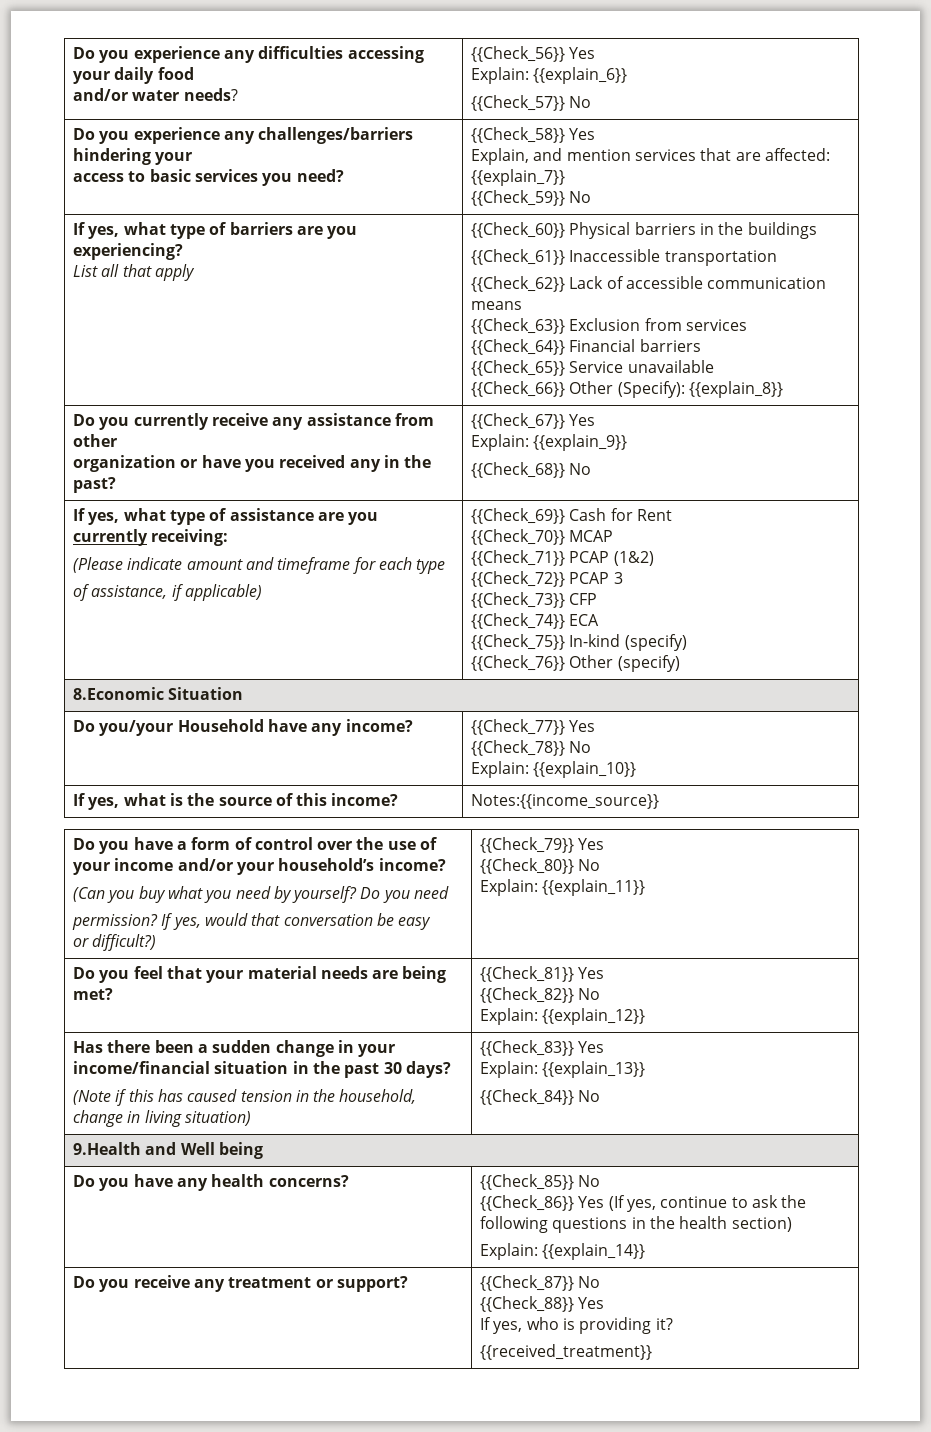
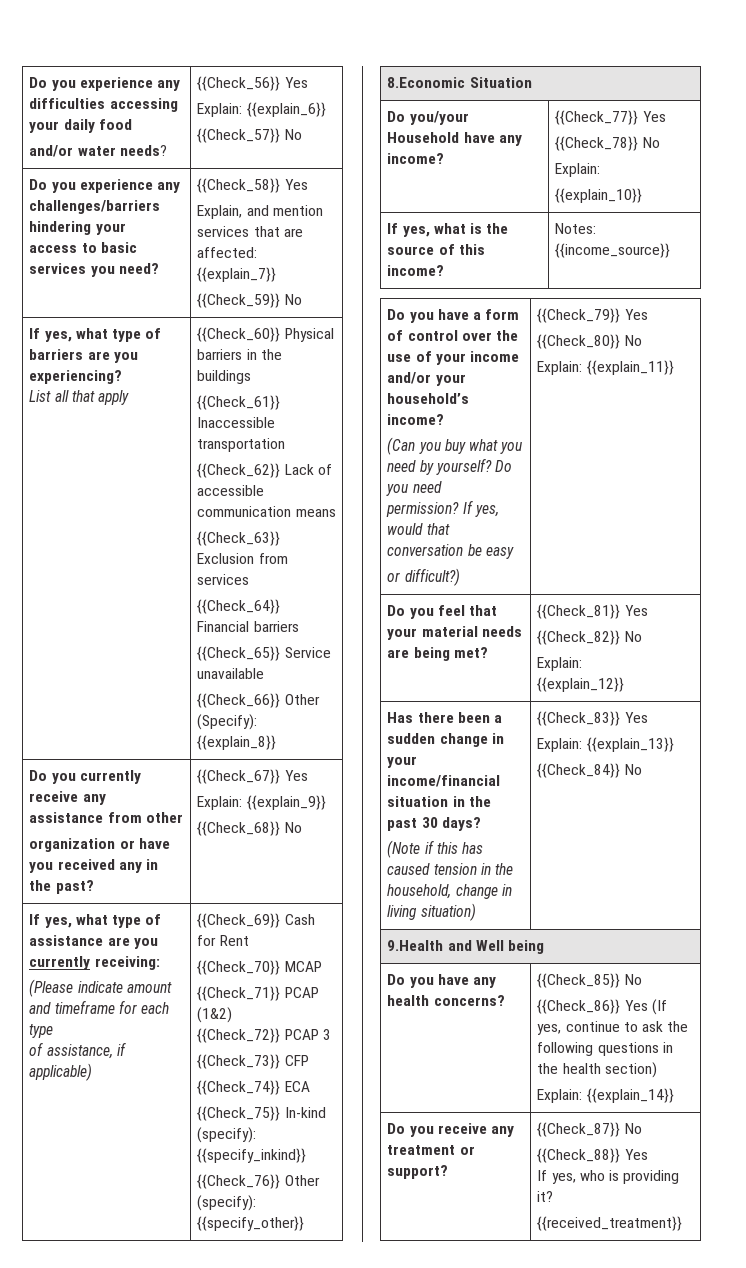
[624,634,687,651] (specify) -> [197,1127,257,1143] [197,1148,307,1163] (specify): {{specify_inkind}}
[617,655,680,672] (specify) -> [197,1195,257,1211] [197,1216,305,1231] (specify): {{specify_other}}
(529, 769) none -> (601, 170) //
[470,794,659,809] Notes:{{income_source}} -> [555,223,597,234] [555,243,671,258] Notes: {{income_source}}
(538, 1016) none -> (583, 664) //

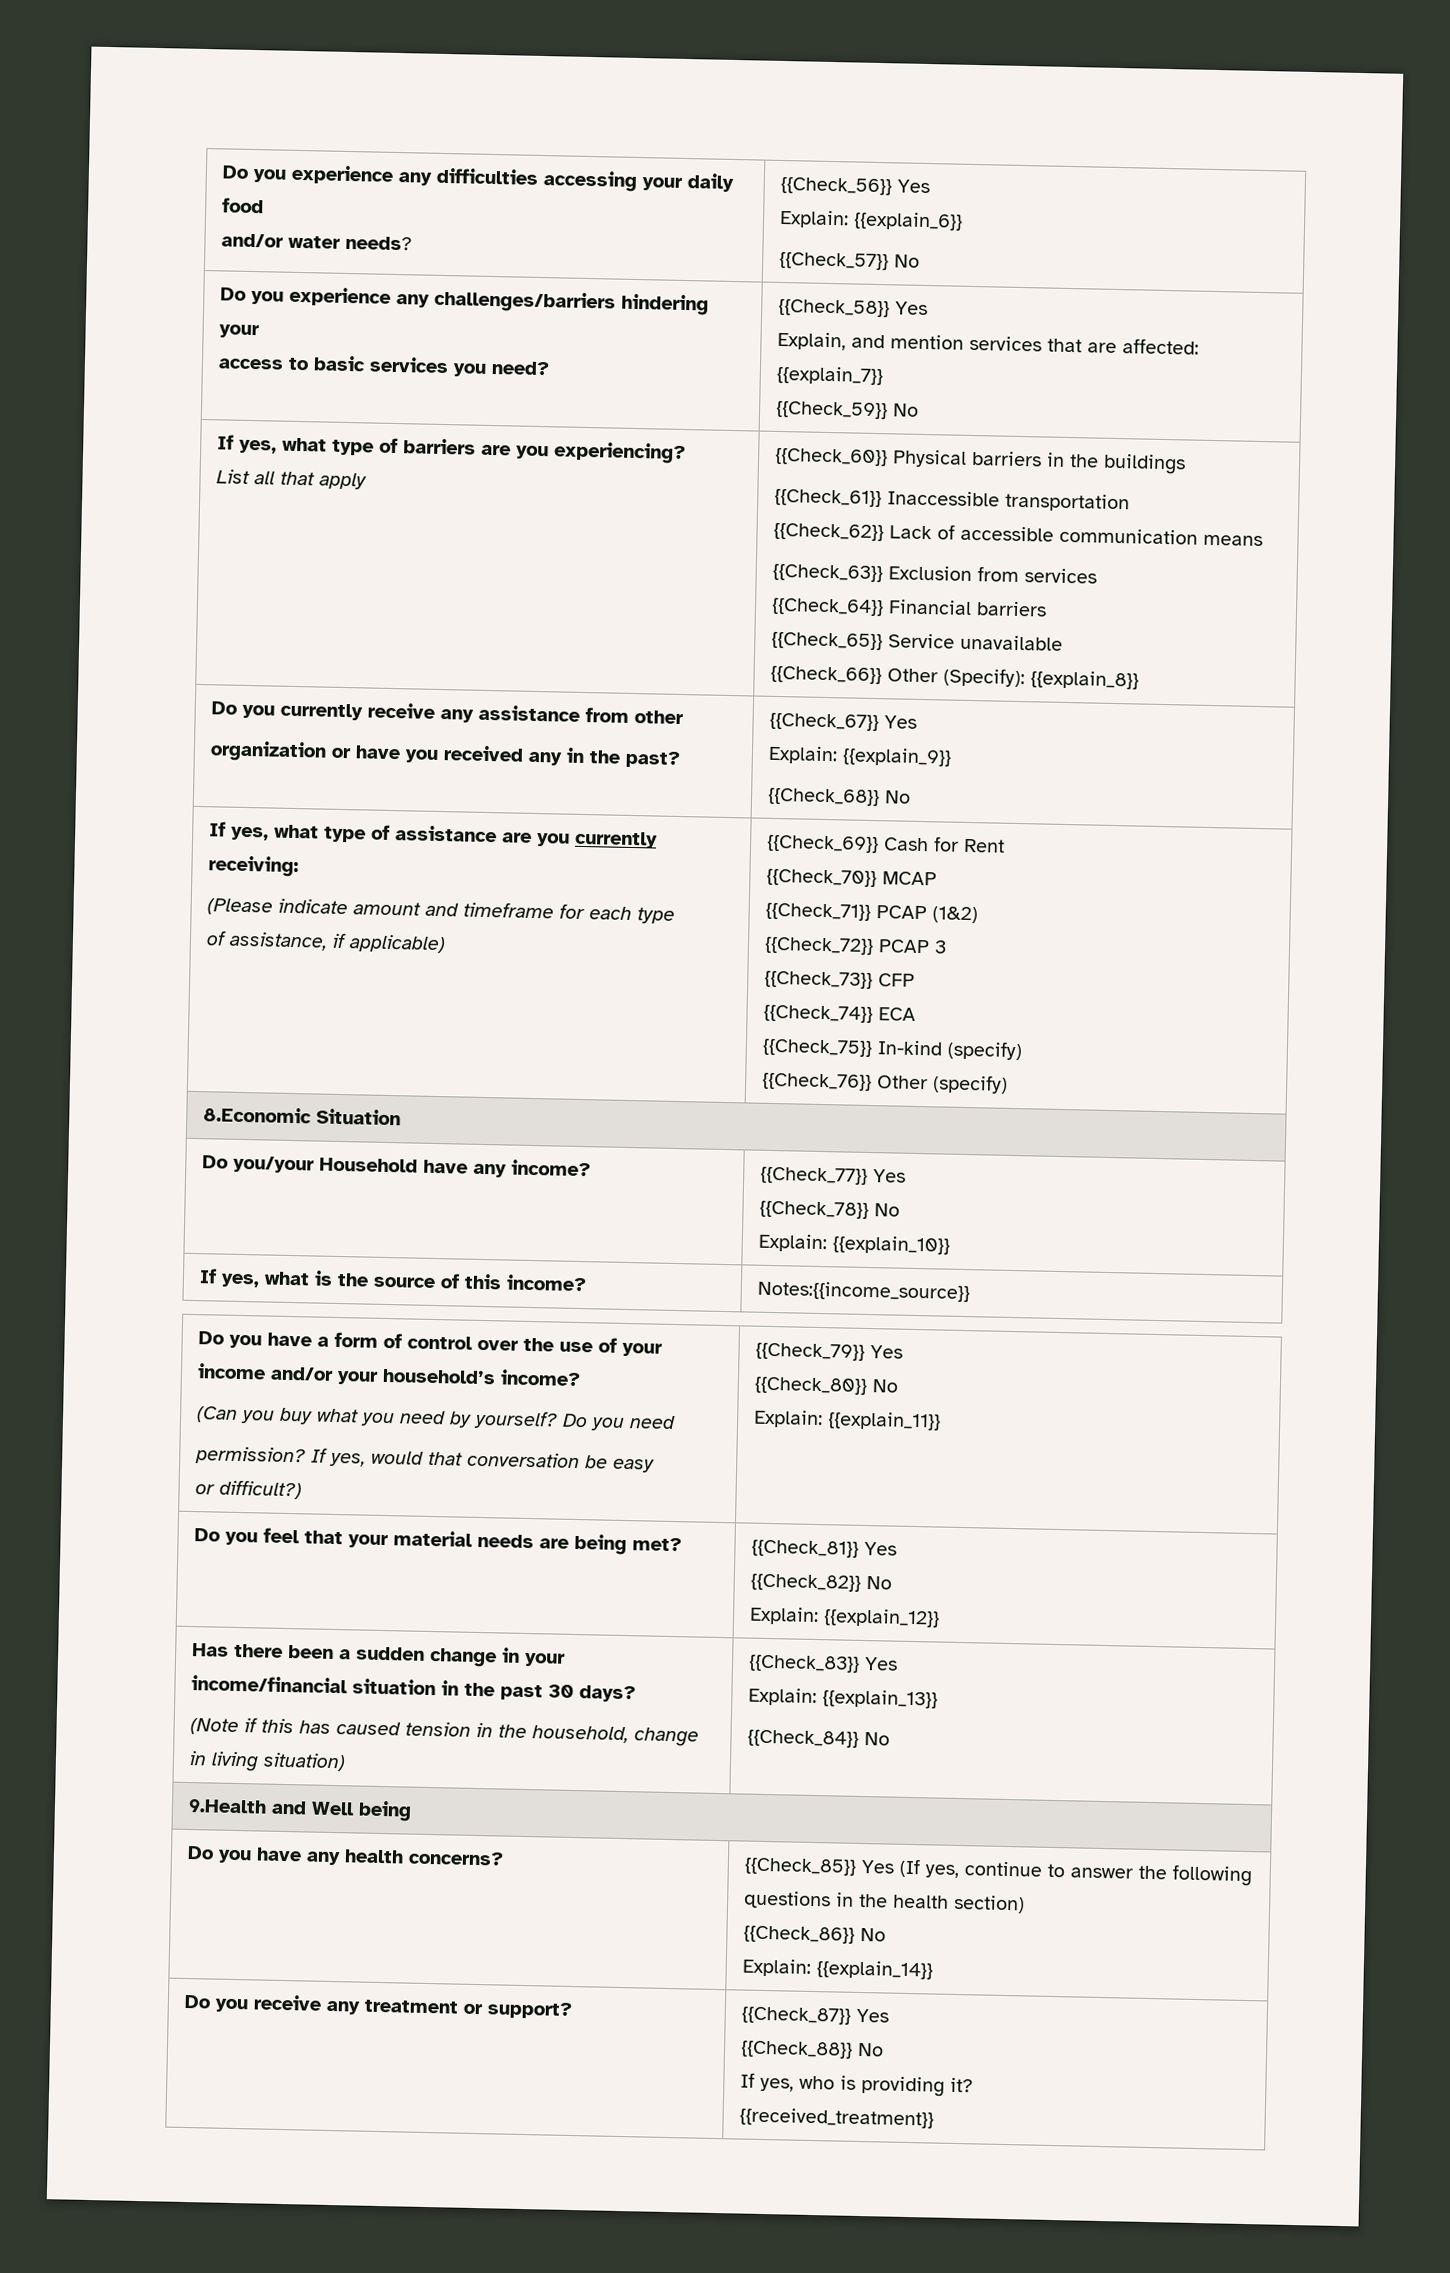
[197,1127,257,1143] [197,1148,307,1163] (specify): {{specify_inkind}} -> [947,1040,1024,1061] (specify)
[197,1195,257,1211] [197,1216,305,1231] (specify): {{specify_other}} -> [932,1074,1009,1094] (specify)
(601, 170) // -> (828, 1243) none
[555,223,597,234] [555,243,671,258] Notes: {{income_source}} -> [757,1280,971,1303] Notes:{{income_source}}
(583, 664) // -> (820, 1616) none
[624,974,642,985] [537,999,621,1014] No // {{Check_86}} -> (858, 1866) none
[641,1021,663,1032] ask -> [1070,1867,1134,1879] answer
(657, 1070) none -> [743,1925,887,1944] // {{Check_86}} No
[624,1123,642,1134] No -> [856,2008,890,2023] Yes
[624,1149,648,1160] Yes -> [857,2042,885,2057] No

